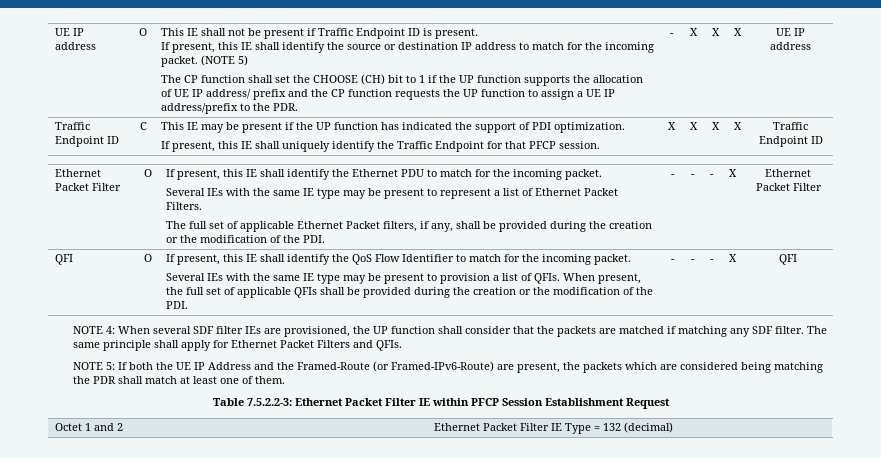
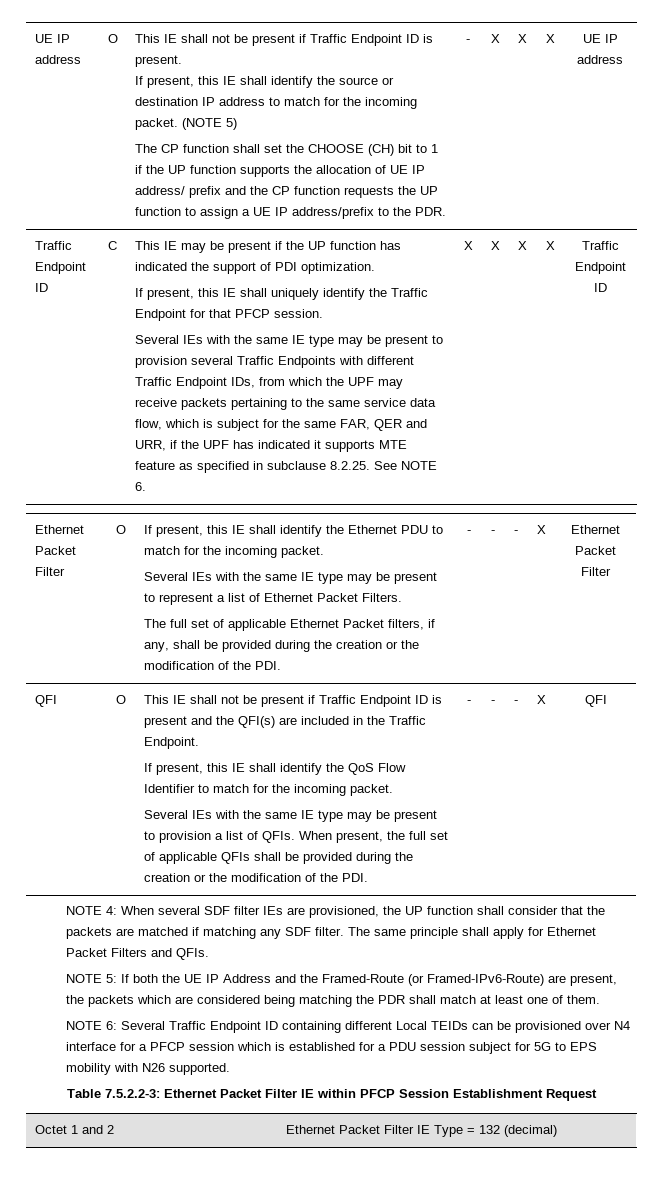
(600, 145) none -> [134,335,443,347] [134,356,414,368] [134,377,403,389] [134,398,436,410] [134,419,427,431] [134,440,407,452] [134,461,437,473] [134,482,146,491] // Several IEs with the same IE type may be present to provision several Traffic Endpoints with different Traffic Endpoint IDs, from which the UPF may receive packets pertaining to the same service data flow, which is subject for the same FAR, QER and URR, if the UPF has indicated it supports MTE feature as specified in subclause 8.2.25. See NOTE 6.
(152, 258) none -> [143,695,442,707] [143,716,426,728] [143,737,199,749] This IE shall not be present if Traffic Endpoint ID is present and the QFI(s) are included in the Traffic Endpoint. //
(285, 380) none -> [65,1021,630,1033] [65,1042,597,1054] [65,1063,230,1075] // NOTE 6: Several Traffic Endpoint ID containing different Local TEIDs can be provisioned over N4 interface for a PFCP session which is established for a PDU session subject for 5G to EPS mobility with N26 supported.

